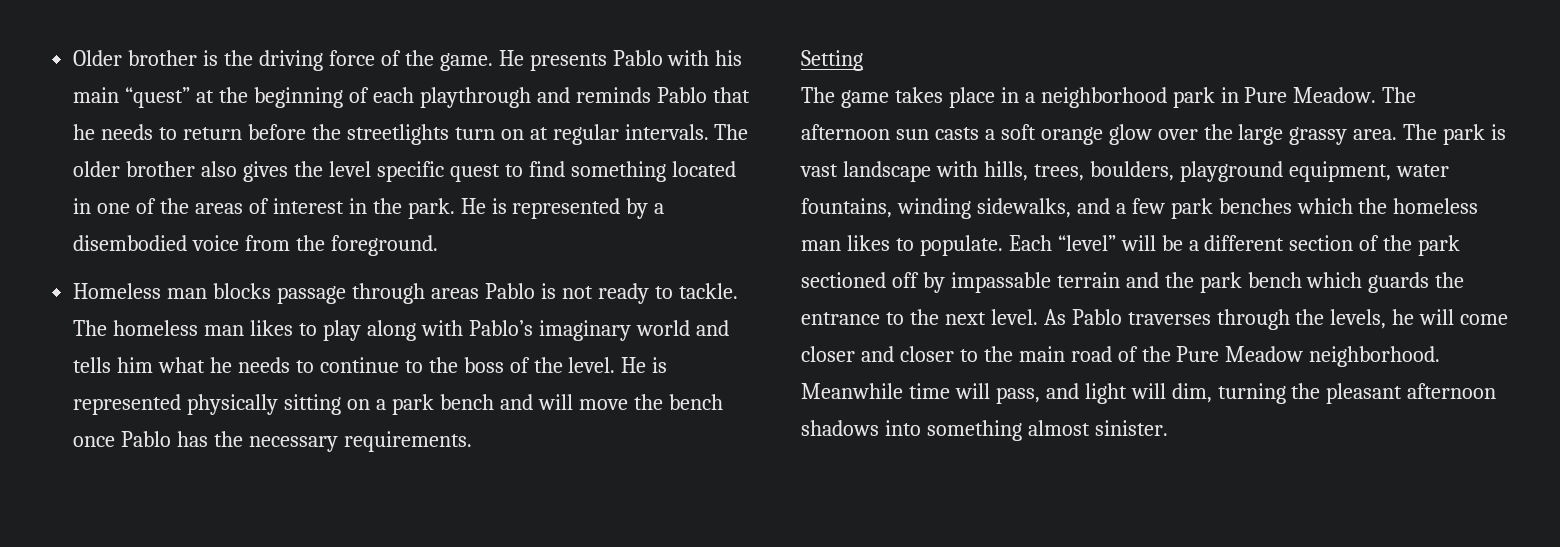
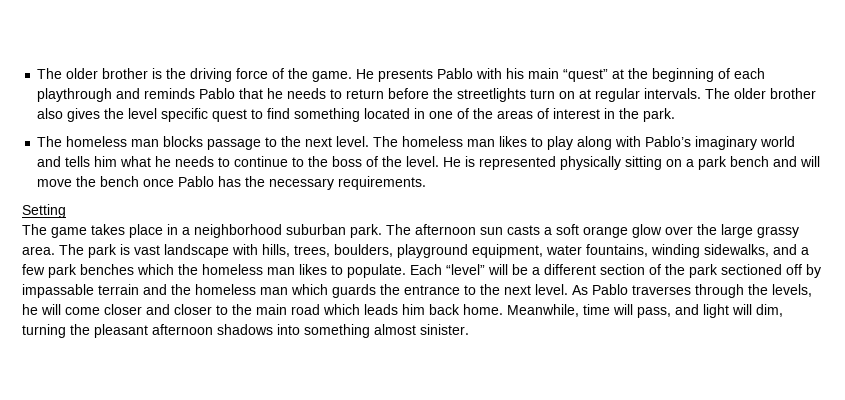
[73,50,123,66] Older -> [37,68,99,79] The older
[460,198,665,219] [73,235,438,256] [73,283,738,304] He is represented by a disembodied voice from the foreground. // Homeless man blocks passage through areas Pablo is not ready to tackle. -> [37,136,370,150] // The homeless man blocks passage to the next level.
[1172,87,1377,108] park in Pure Meadow. -> [286,224,382,238] suburban park.
[1199,272,1302,293] park bench -> [195,284,288,295] homeless man
[1117,346,1441,367] [801,383,903,399] of the Pure Meadow neighborhood. Meanwhile -> [323,304,579,317] which leads him back home. Meanwhile,

